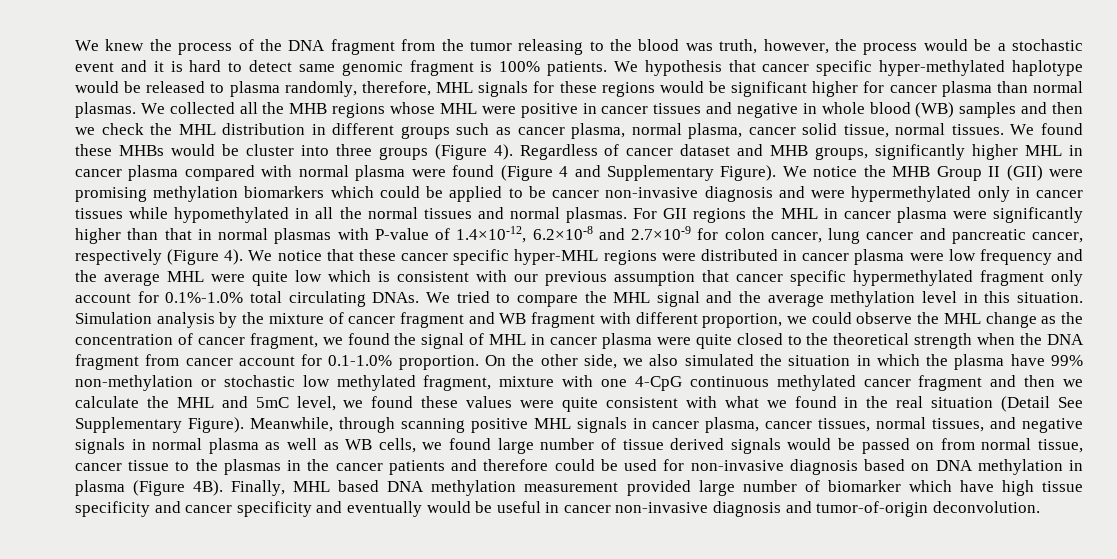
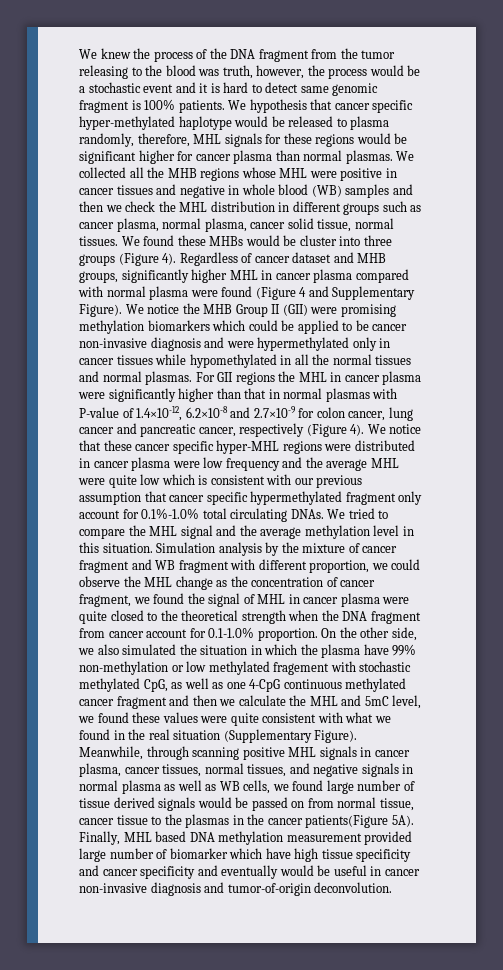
[223,375,295,387] stochastic -> (184, 668) none
[423,375,594,391] fragment, mixture with -> [273,661,412,675] [79,678,224,692] fragement with stochastic methylated CpG, as well as
[1001,396,1083,412] [75,417,182,433] (Detail See Supplementary -> [223,729,312,743] (Supplementary
[388,459,1083,475] [75,480,224,496] patients and therefore could be used for non-invasive diagnosis based on DNA methylation in plasma (Figure 4B). -> [305,815,414,828] patients(Figure 5A).

